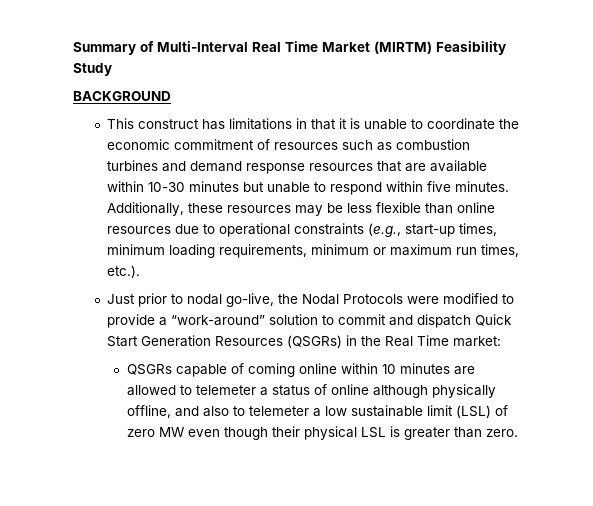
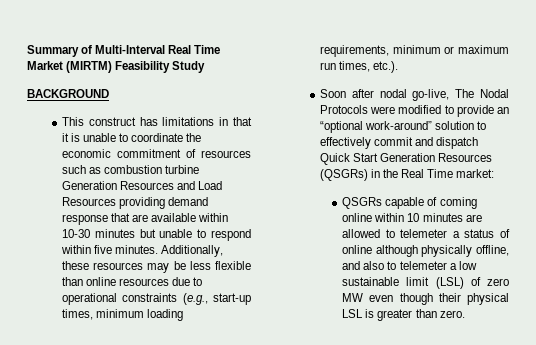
[107,160,187,172] turbines and -> [165,165,200,174] [61,181,223,190] [61,197,166,209] turbine Generation Resources and Load Resources providing
[309,163,374,171] resources -> (108, 219) none
[107,293,184,307] Just prior to -> [319,89,374,98] Soon after
[278,294,299,304] the -> [455,89,475,98] The
[159,315,266,326] a “work-around” -> [497,107,509,114] [319,121,433,133] an “optional work-around”
(335, 320) none -> [319,137,371,149] effectively

